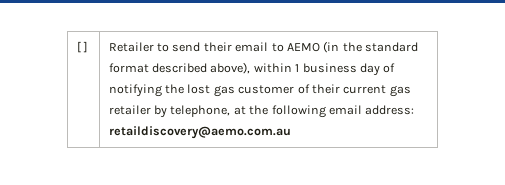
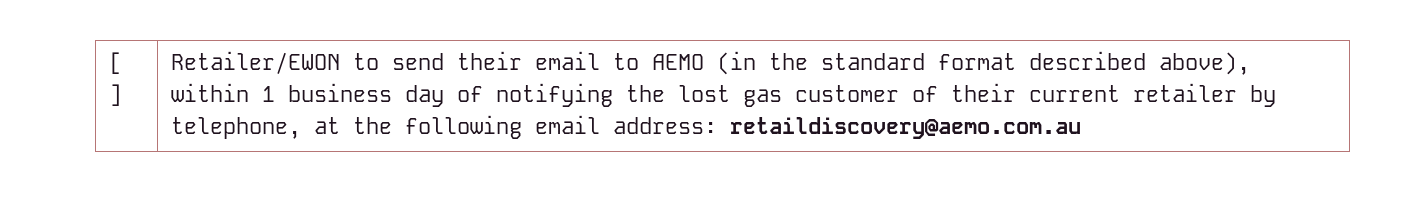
[108,42,154,52] Retailer -> [171,51,341,74] Retailer/EWON
[389,85,411,97] gas -> (1121, 93) none

